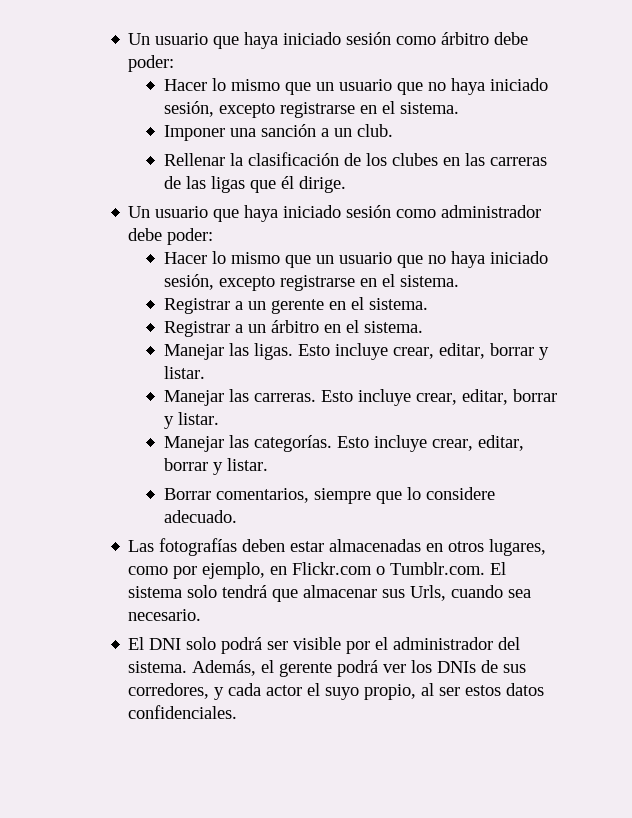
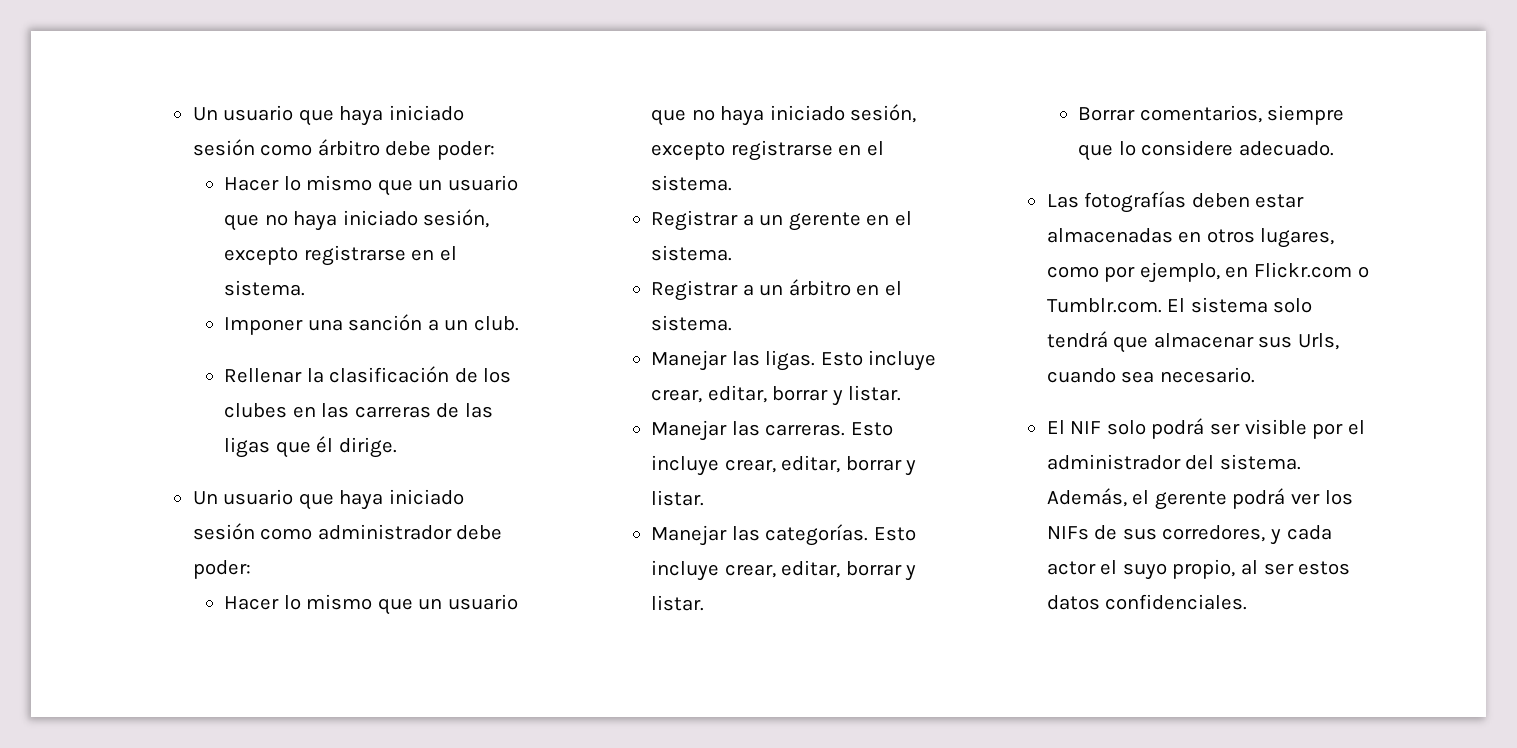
[149,638,182,650] DNI -> [1070,421,1102,434] NIF
[437,661,477,673] DNIs -> [1046,526,1089,540] NIFs

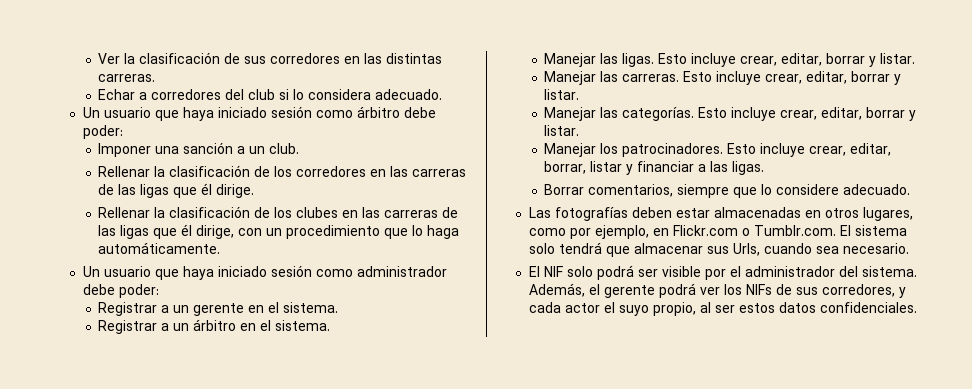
(192, 114) none -> [98,52,443,64] [98,74,156,82] [98,89,443,100] Ver la clasificación de sus corredores en las distintas carreras. // Echar a corredores del club si lo considera adecuado. //
[224,175,518,196] [224,209,490,231] [224,245,457,266] [224,280,306,296] // Hacer lo mismo que un usuario que no haya iniciado sesión, excepto registrarse en el sistema. -> (123, 132) none
(519, 323) none -> [98,165,467,177] [98,183,255,198] // Rellenar la clasificación de los corredores en las carreras de las ligas que él dirige.
[338,437,397,458] dirige. -> [196,225,460,239] [98,242,221,254] dirige, con un procedimiento que lo haga automáticamente.
[224,594,518,615] [651,104,917,126] [651,140,884,161] [651,175,733,191] // Hacer lo mismo que un usuario que no haya iniciado sesión, excepto registrarse en el sistema. -> (159, 291) none
(705, 603) none -> [544,143,892,157] [544,161,765,175] // Manejar los patrocinadores. Esto incluye crear, editar, borrar, listar y financiar a las ligas.

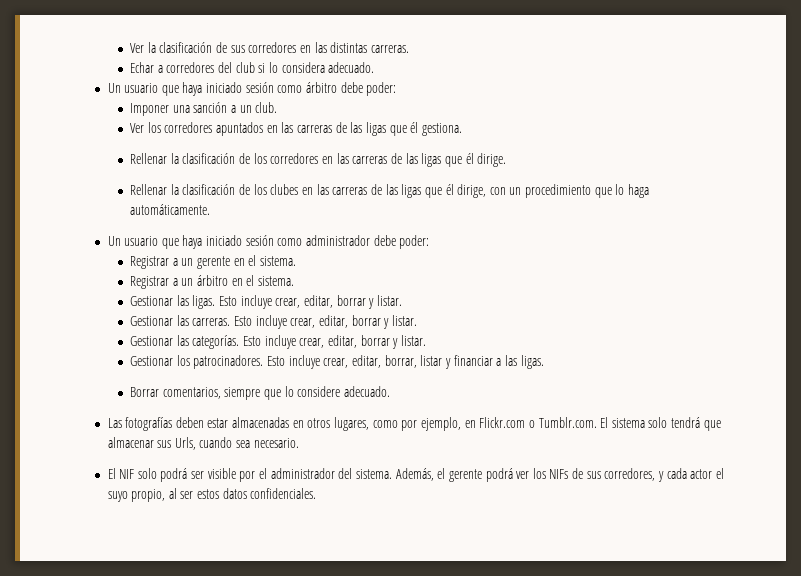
(300, 148) none -> [130,122,462,136] // Ver los corredores apuntados en las carreras de las ligas que él gestiona.
[544,53,597,67] Manejar -> [130,296,174,306] Gestionar
[544,71,597,85] Manejar -> [130,316,174,326] Gestionar
[544,107,597,121] Manejar -> [130,336,174,346] Gestionar
[544,143,597,157] Manejar -> [130,356,174,366] Gestionar

